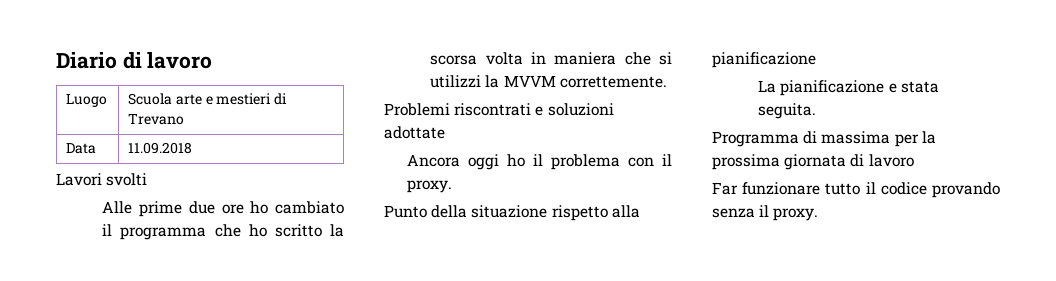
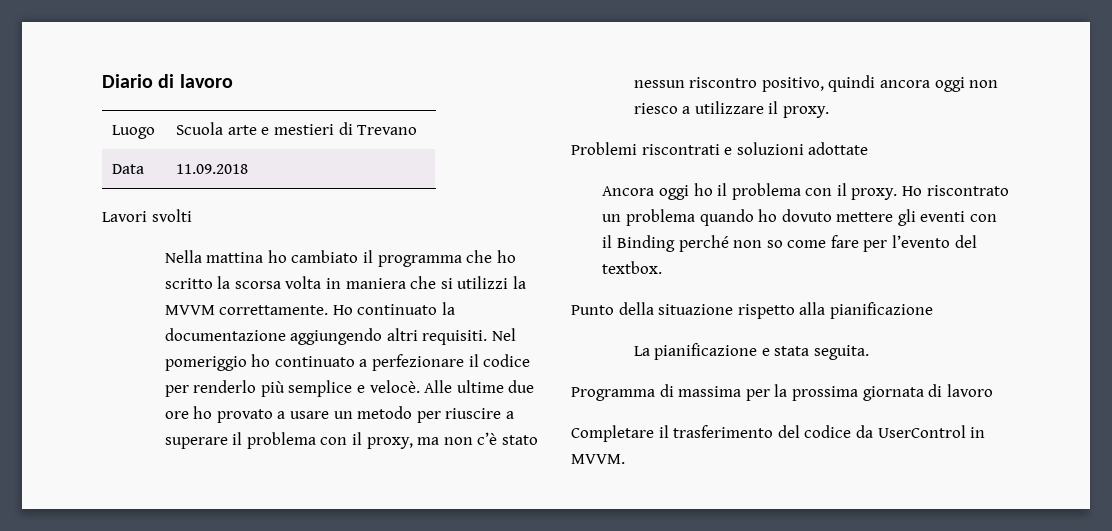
[102,201,244,217] Alle prime due ore -> [164,250,264,263] Nella mattina
[559,76,667,88] correttemente. -> [219,302,455,315] [164,328,516,345] [164,354,531,371] [164,380,535,397] [164,406,514,423] [164,432,538,449] [633,75,999,92] [633,101,829,118] correttamente. Ho continuato la documentazione aggiungendo altri requisiti. Nel pomeriggio ho continuato a perfezionare il codice per renderlo più semplice e velocè. Alle ultime due ore ho provato a usare un metodo per riuscire a superare il problema con il proxy, ma non c’è stato nessun riscontro positivo, quindi ancora oggi non riesco a utilizzare il proxy.
(453, 186) none -> [902,185,1009,196] [602,209,998,226] [602,235,977,252] [602,261,663,274] Ho riscontrato un problema quando ho dovuto mettere gli eventi con il Binding perché non so come fare per l’evento del textbox.
[712,182,1000,198] [712,205,819,221] Far funzionare tutto il codice provando senza il proxy. -> [571,425,986,442] [571,454,625,464] Completare il trasferimento del codice da UserControl in MVVM.

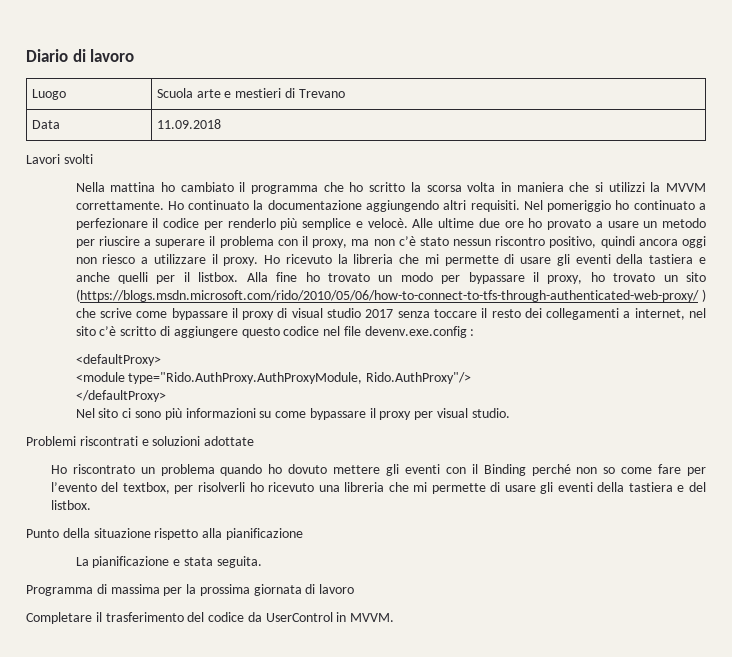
(829, 112) none -> [264,254,706,266] [75,272,707,284] [75,289,706,302] [75,308,706,320] [75,326,475,338] [75,354,161,366] [75,372,472,384] [75,390,166,402] [75,408,510,420] Ho ricevuto la libreria che mi permette di usare gli eventi della tastiera e anche quelli per il listbox. Alla fine ho trovato un modo per bypassare il proxy, ho trovato un sito (https://blogs.msdn.microsoft.com/rido/2010/05/06/how-to-connect-to-tfs-through-authenticated-web-proxy/ ) che scrive come bypassare il proxy di visual studio 2017 senza toccare il resto dei collegamenti a internet, nel sito c’è scritto di aggiungere questo codice nel file devenv.exe.config : // <defaultProxy> // <module type="Rido.AuthProxy.AuthProxyModule, Rido.AuthProxy"/> // </defaultProxy> // Nel sito ci sono più informazioni su come bypassare il proxy per visual studio.
[602,183,898,200] Ancora oggi ho il problema con il proxy. -> (255, 441) none
[602,261,663,274] textbox. -> [122,482,706,494] [50,500,91,510] textbox, per risolverli ho ricevuto una libreria che mi permette di usare gli eventi della tastiera e del listbox.

